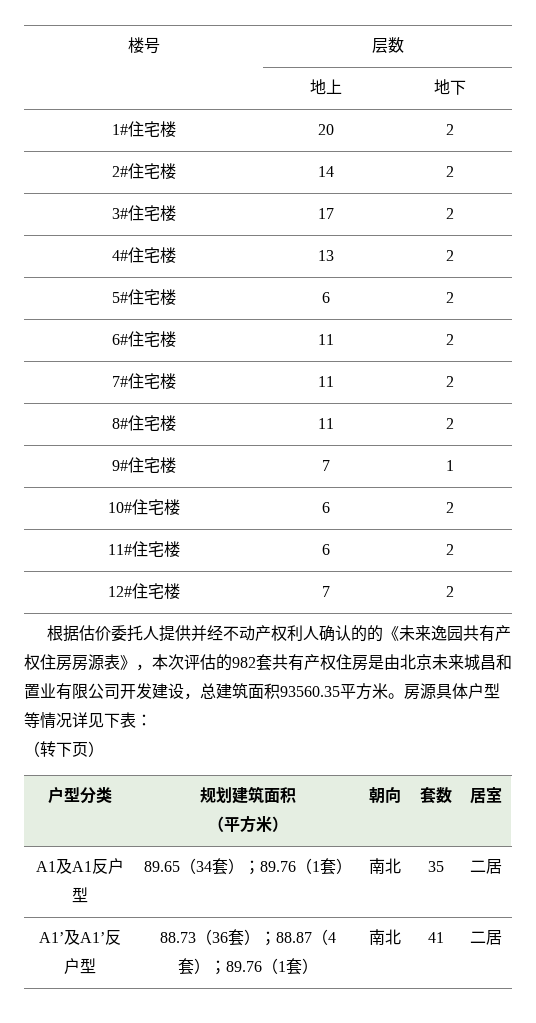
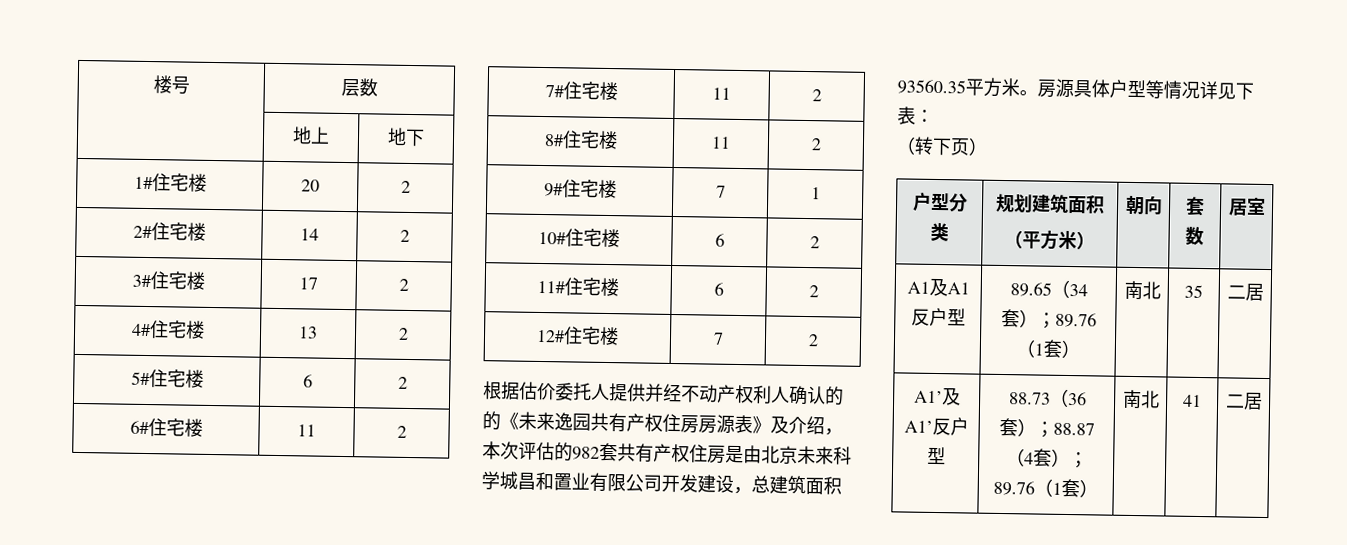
(136, 662) none -> [770,415,825,435] 及介绍
(464, 662) none -> [833,446,852,465] [481,471,500,490] 科学

